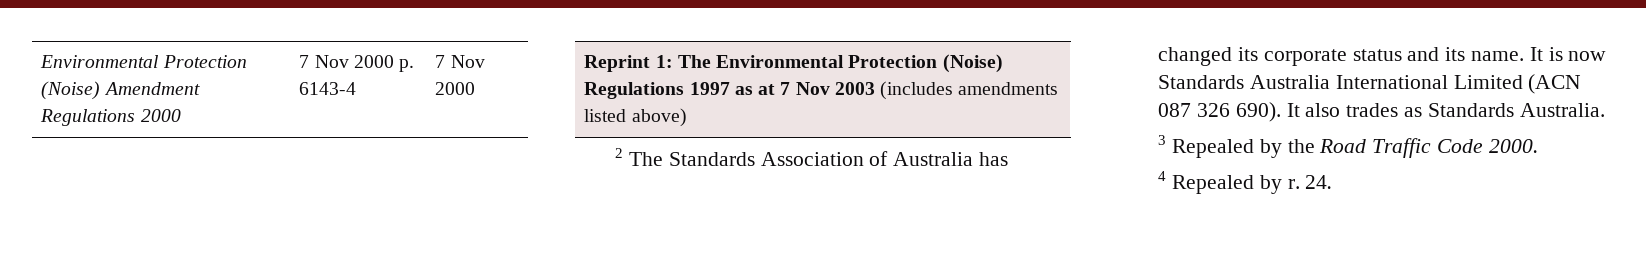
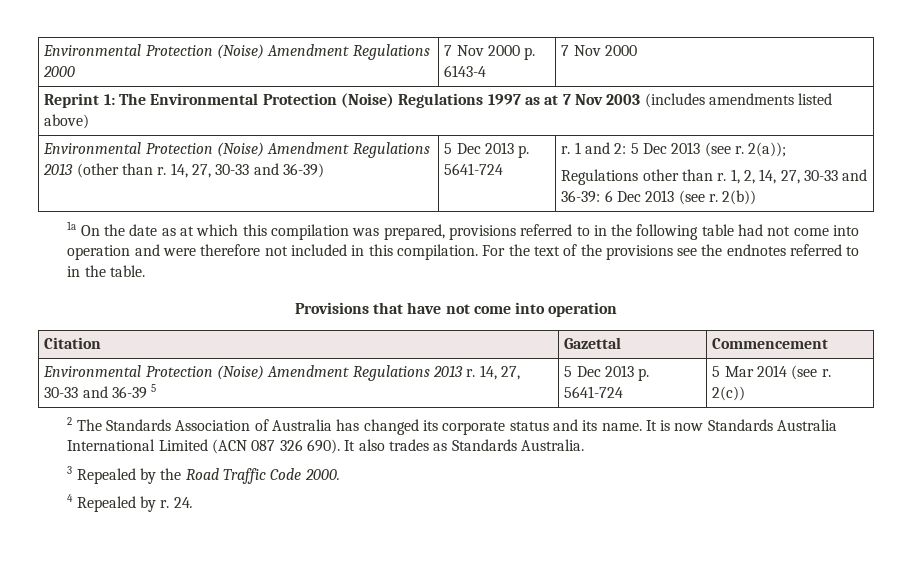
(687, 117) none -> [43,142,430,158] [43,163,325,178] [444,142,530,158] [444,163,504,175] [561,142,787,157] [561,169,868,185] [561,190,757,205] [67,221,860,240] [67,244,860,260] [67,265,145,277] [294,302,618,317] [44,337,102,349] [564,337,622,349] [712,338,829,349] [43,365,521,381] [44,384,157,399] [564,365,650,381] [564,386,624,398] [712,365,831,380] [712,386,746,401] // Environmental Protection (Noise) Amendment Regulations 2013 (other than r. 14, 27, 30-33 and 36-39) | 5 Dec 2013 p. 5641-724 | r. 1 and 2: 5 Dec 2013 (see r. 2(a)); // Regulations other than r. 1, 2, 14, 27, 30-33 and 36-39: 6 Dec 2013 (see r. 2(b)) // 1a On the date as at which this compilation was prepared, provisions referred to in the following table had not come into operation and were therefore not included in this compilation. For the text of the provisions see the endnotes referred to in the table. // Provisions that have not come into operation // Citation | Gazettal | Commencement // Environmental Protection (Noise) Amendment Regulations 2013 r. 14, 27, 30-33 and 36-39 5 | 5 Dec 2013 p. 5641-724 | 5 Mar 2014 (see r. 2(c))

